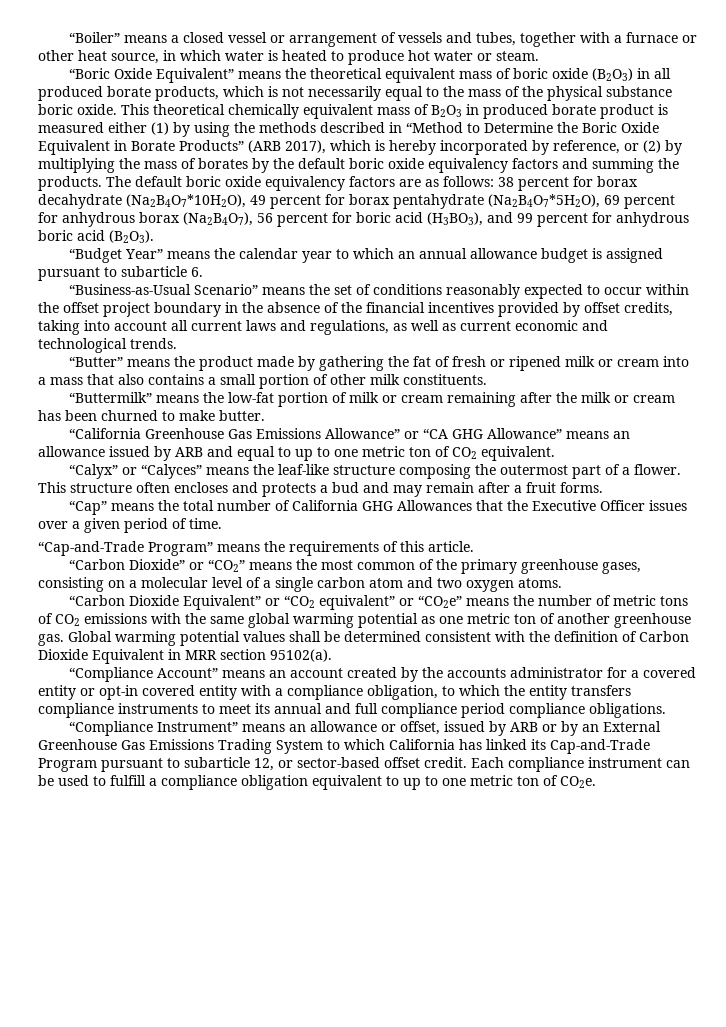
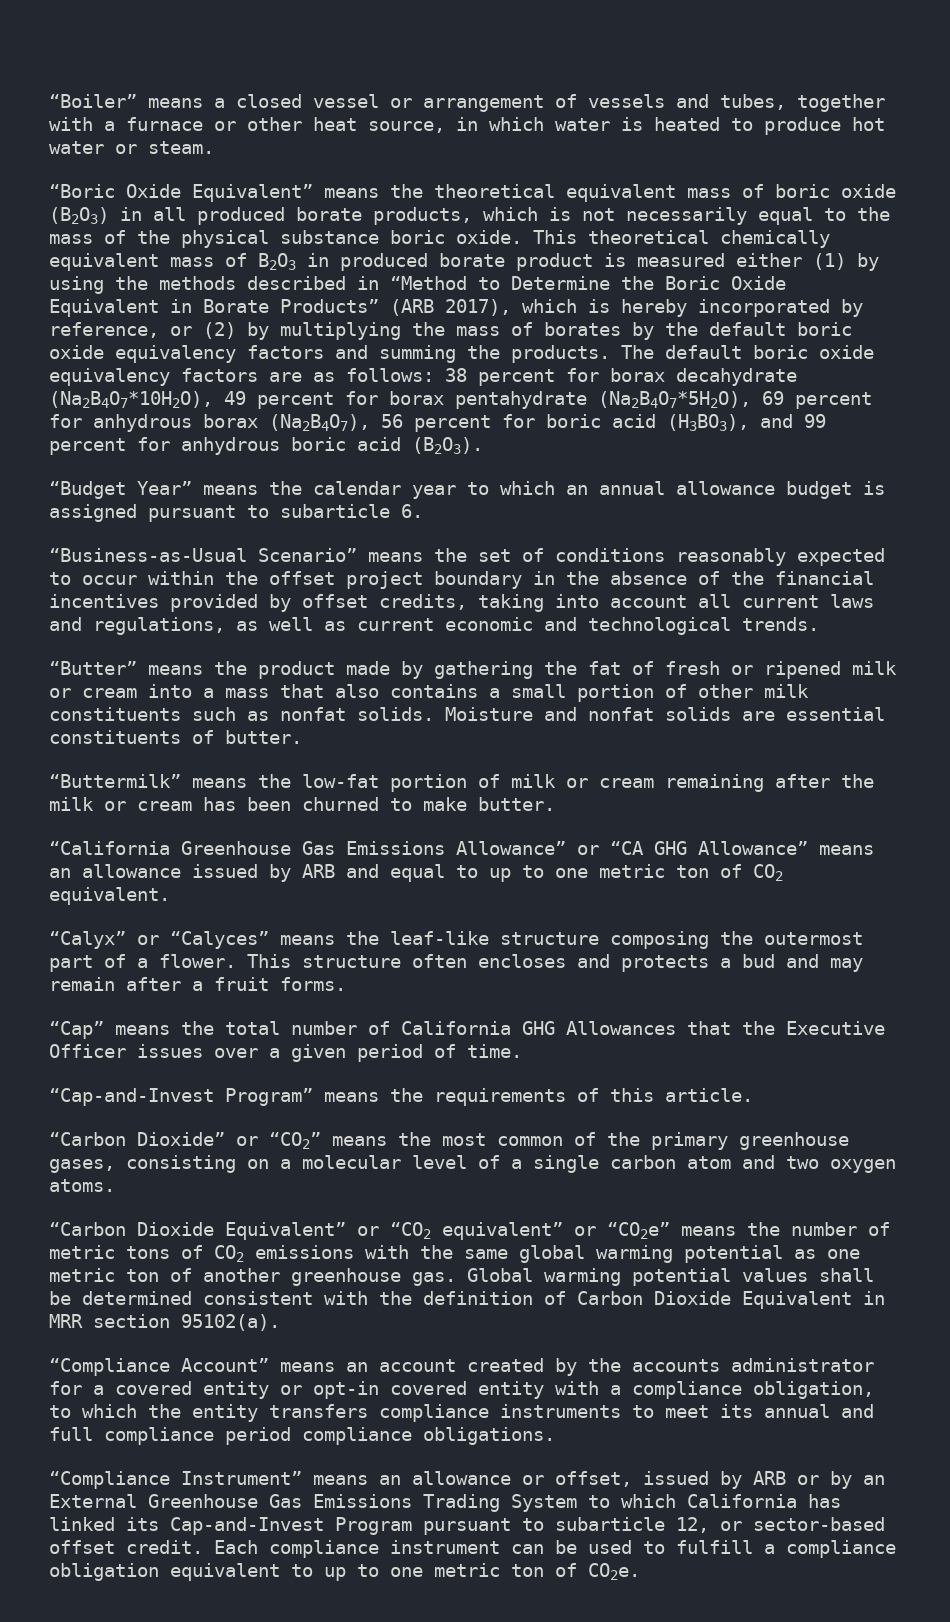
[403,374,487,385] constituents. -> [49,707,885,721] [49,730,302,744] constituents such as nonfat solids. Moisture and nonfat solids are essential constituents of butter.
[38,541,144,556] “Cap-and-Trade -> [49,1088,214,1106] “Cap-and-Invest
[550,739,650,754] Cap-and-Trade -> [170,1517,324,1535] Cap-and-Invest

